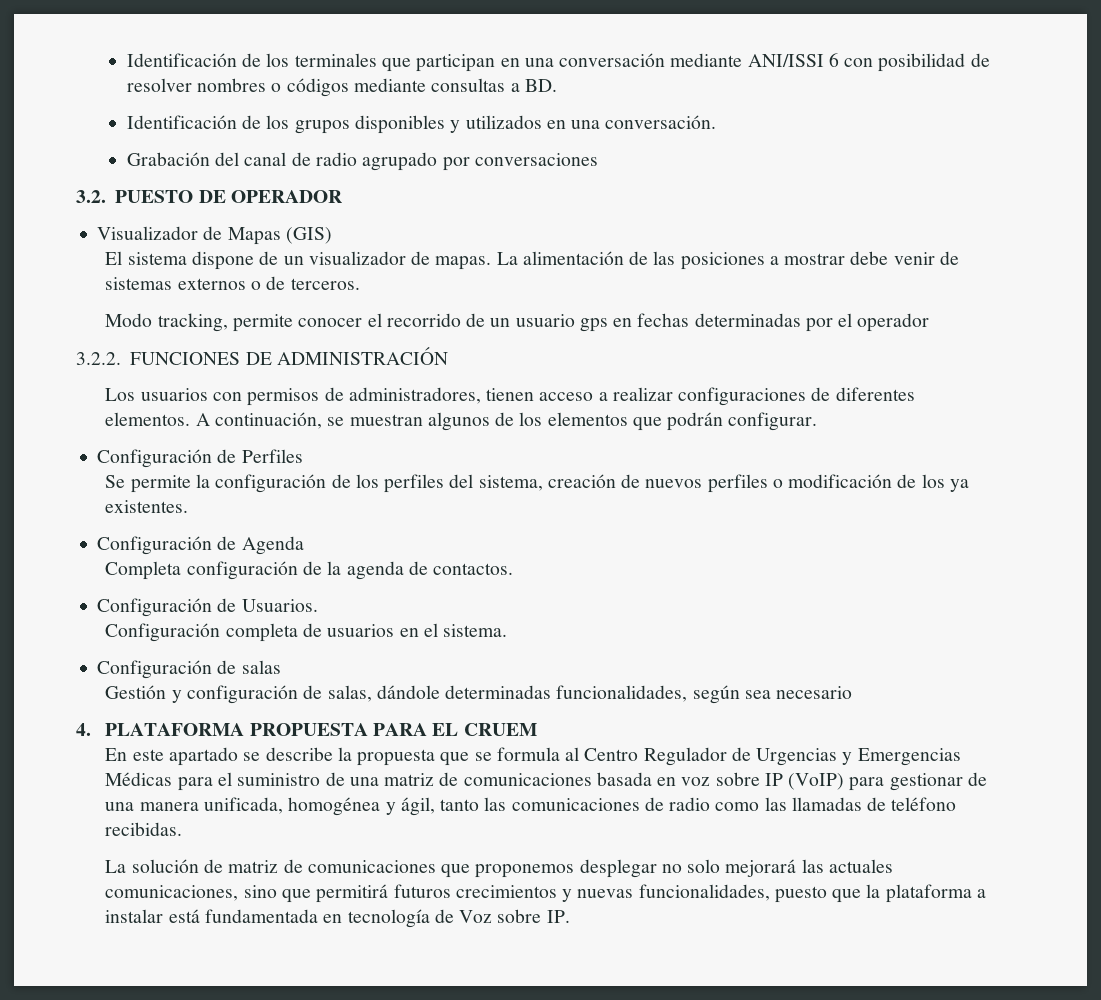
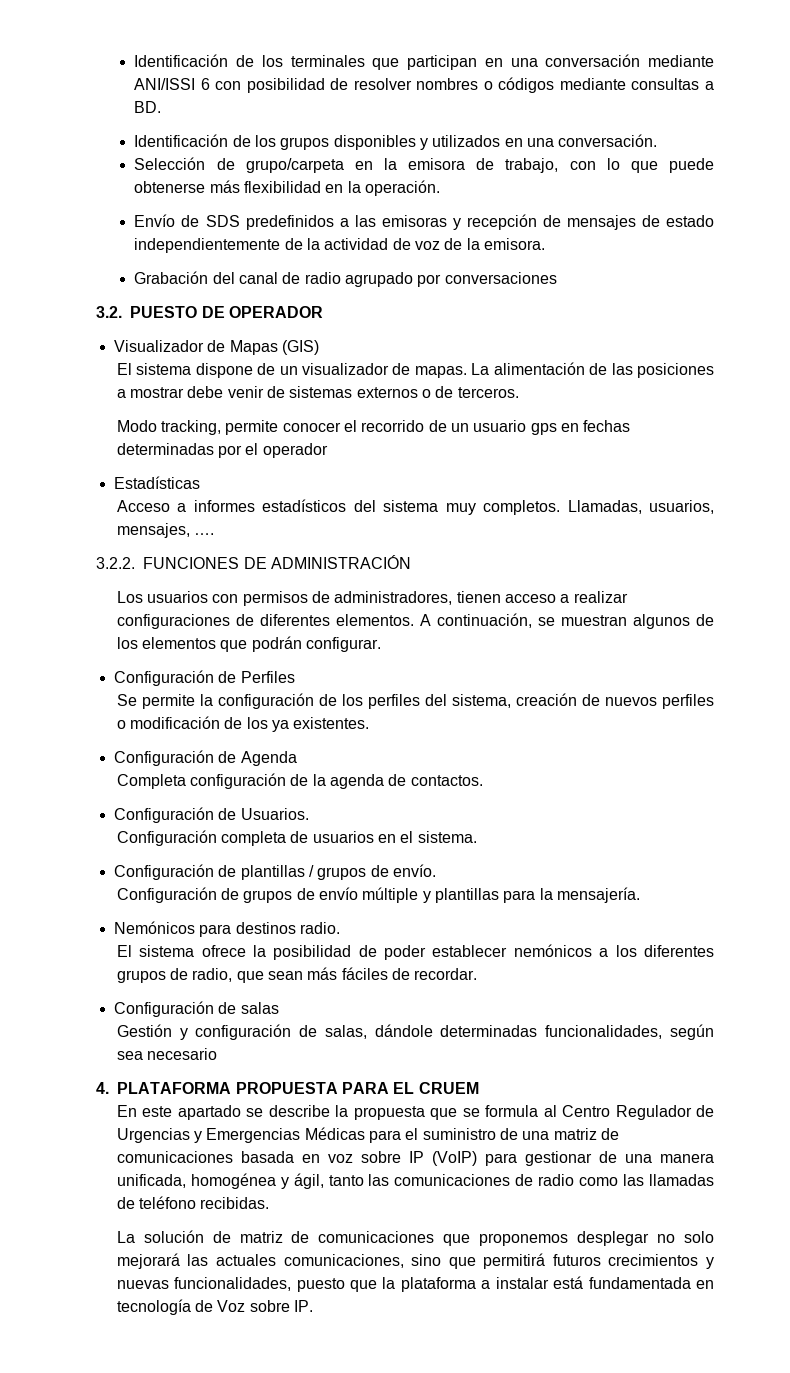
(717, 122) none -> [134,157,714,173] [134,180,441,196] [134,214,715,230] [134,238,545,253] // Selección de grupo/carpeta en la emisora de trabajo, con lo que puede obtenerse más flexibilidad en la operación. // Envío de SDS predefinidos a las emisoras y recepción de mensajes de estado independientemente de la actividad de voz de la emisora.
(930, 322) none -> [114,476,201,489] [116,499,714,515] [116,523,215,538] // Estadísticas // Acceso a informes estadísticos del sistema muy completos. Llamadas, usuarios, mensajes, ….
(508, 630) none -> [114,864,436,880] [116,887,641,903] [114,921,340,937] [116,944,714,960] [116,967,478,983] // Configuración de plantillas / grupos de envío. // Configuración de grupos de envío múltiple y plantillas para la mensajería. // Nemónicos para destinos radio. // El sistema ofrece la posibilidad de poder establecer nemónicos a los diferentes grupos de radio, que sean más fáciles de recordar.

